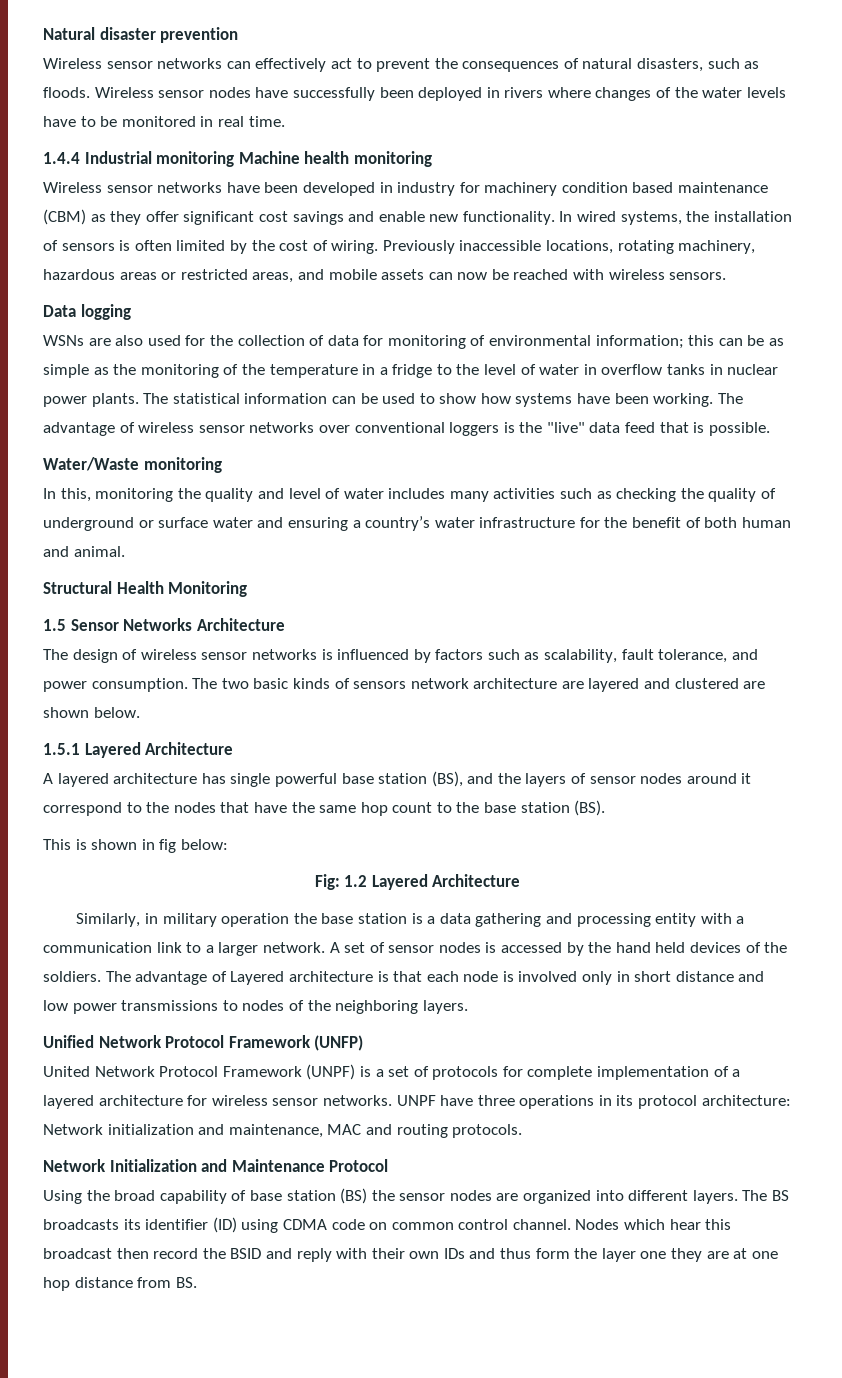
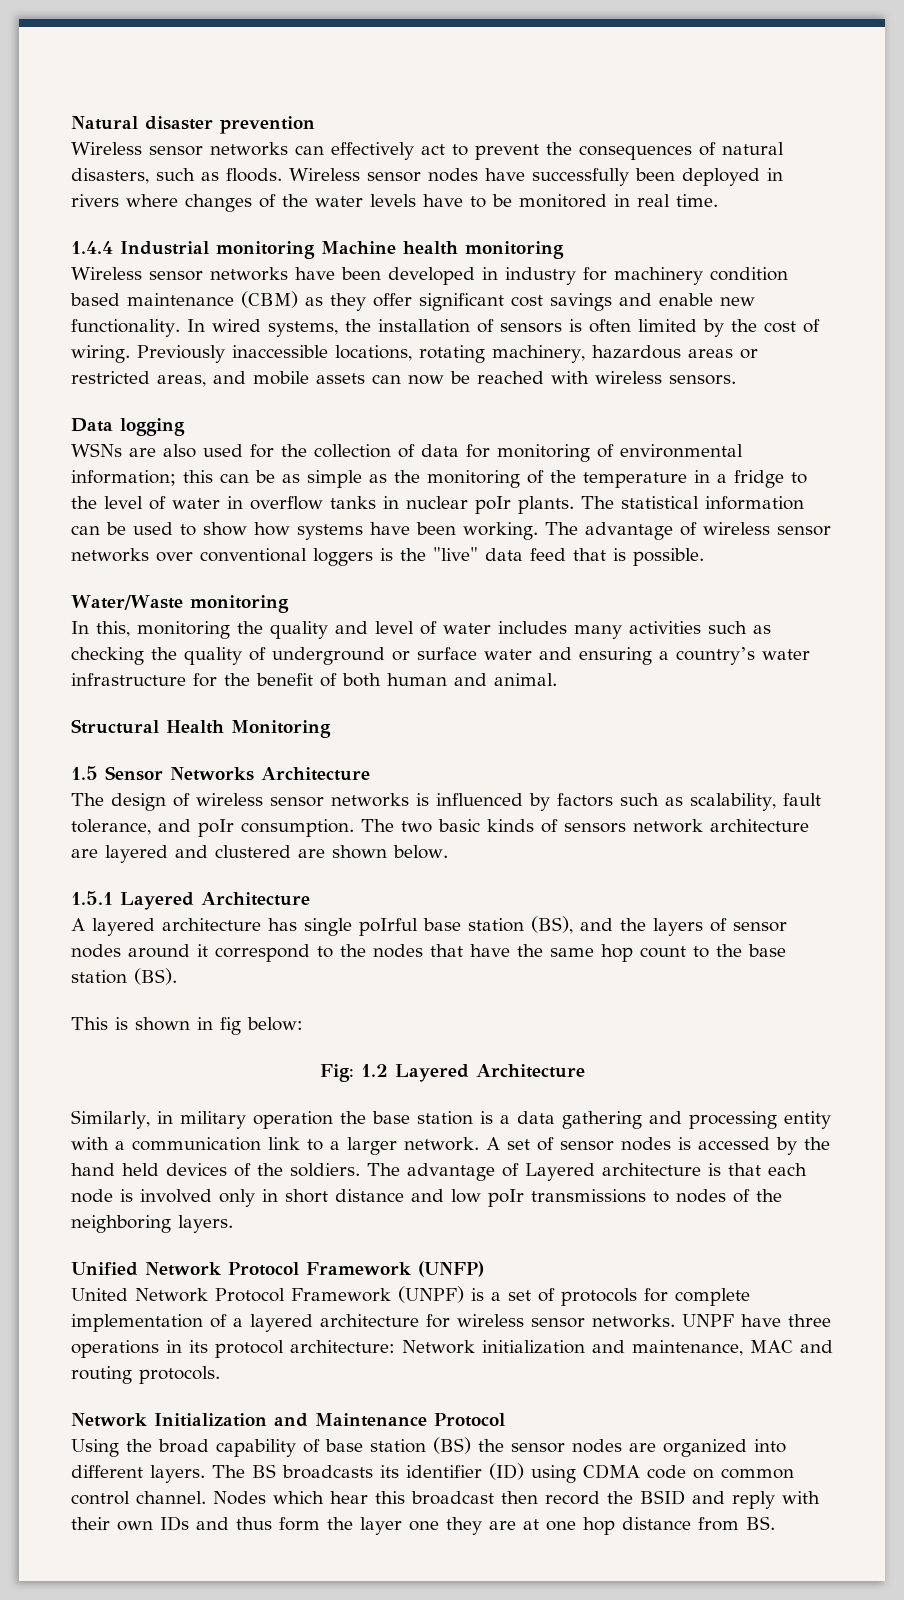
[43,396,87,407] power -> [475,496,511,514] poIr
[43,681,87,692] power -> [198,819,234,837] poIr
[274,773,337,787] powerful -> [359,918,418,936] poIrful
[72,1003,117,1014] power -> [488,1189,524,1207] poIr

